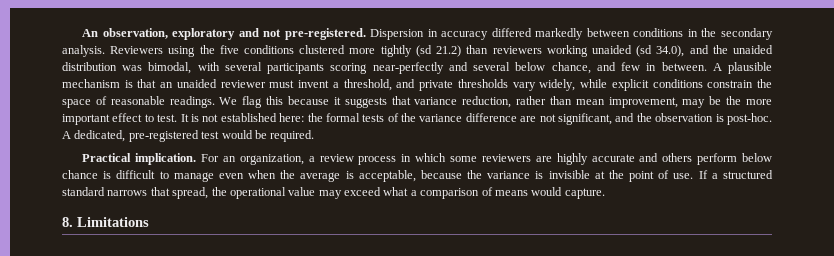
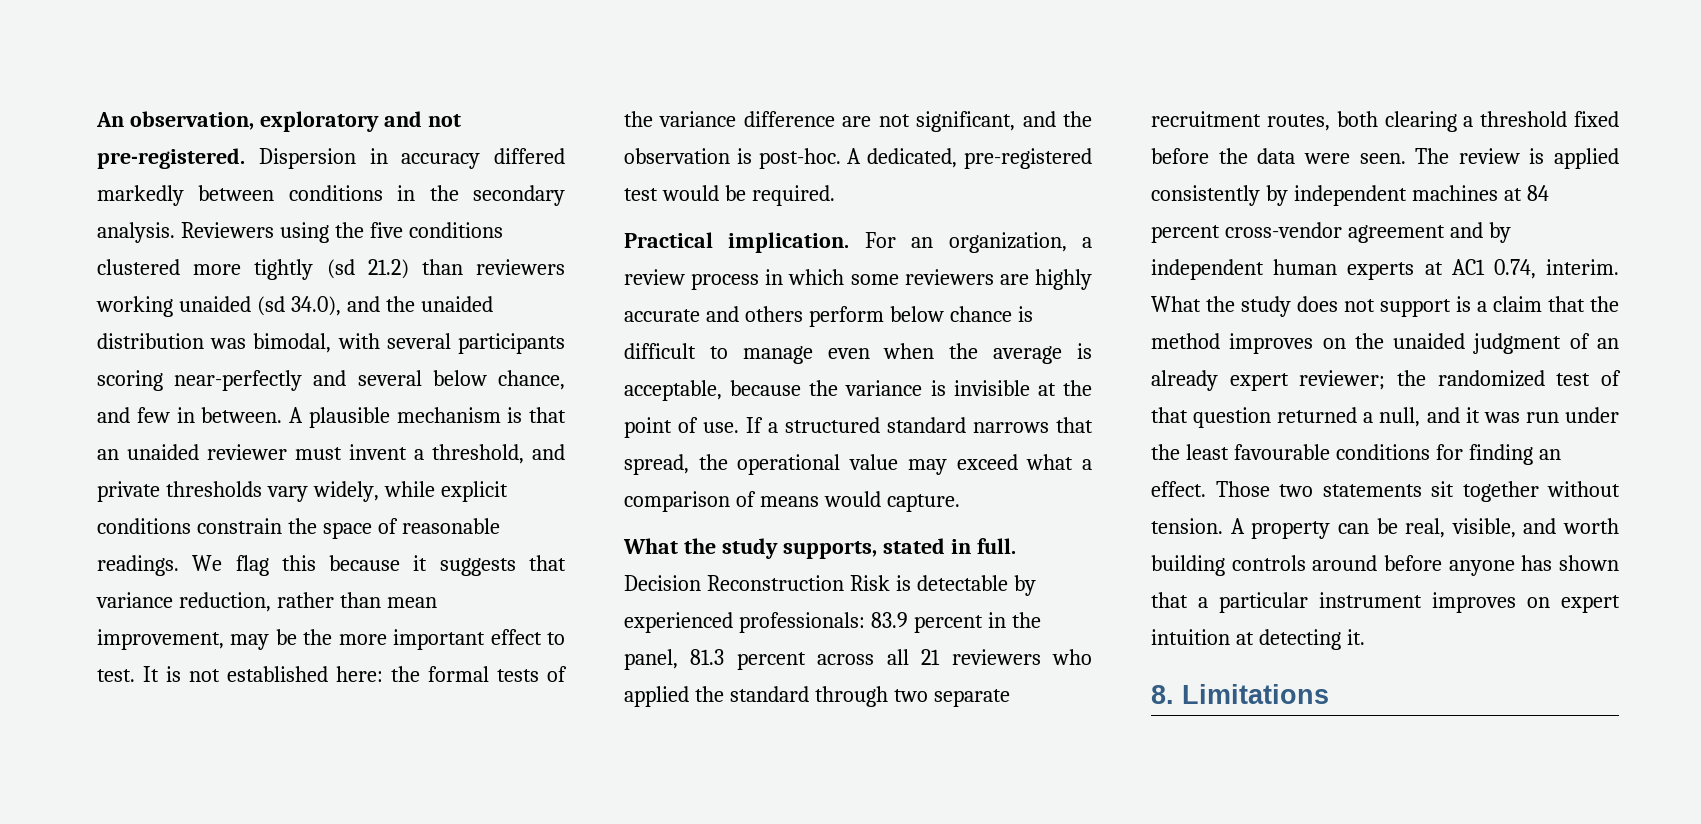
(605, 193) none -> [623,538,1016,559] [624,575,1036,596] [624,612,1041,633] [624,649,1092,670] [624,686,1010,707] [1151,111,1619,132] [1151,148,1619,169] [1151,185,1549,206] [1151,222,1511,243] [1151,259,1619,280] [1151,296,1619,317] [1151,333,1619,354] [1151,370,1621,391] [1151,407,1619,428] [1151,444,1561,465] [1151,481,1620,502] [1151,518,1619,539] [1151,555,1619,576] [1151,592,1620,613] [1151,629,1365,650] // What the study supports, stated in full. Decision Reconstruction Risk is detectable by experienced professionals: 83.9 percent in the panel, 81.3 percent across all 21 reviewers who applied the standard through two separate recruitment routes, both clearing a threshold fixed before the data were seen. The review is applied consistently by independent machines at 84 percent cross-vendor agreement and by independent human experts at AC1 0.74, interim. What the study does not support is a claim that the method improves on the unaided judgment of an already expert reviewer; the randomized test of that question returned a null, and it was run under the least favourable conditions for finding an effect. Those two statements sit together without tension. A property can be real, visible, and worth building controls around before anyone has shown that a particular instrument improves on expert intuition at detecting it.

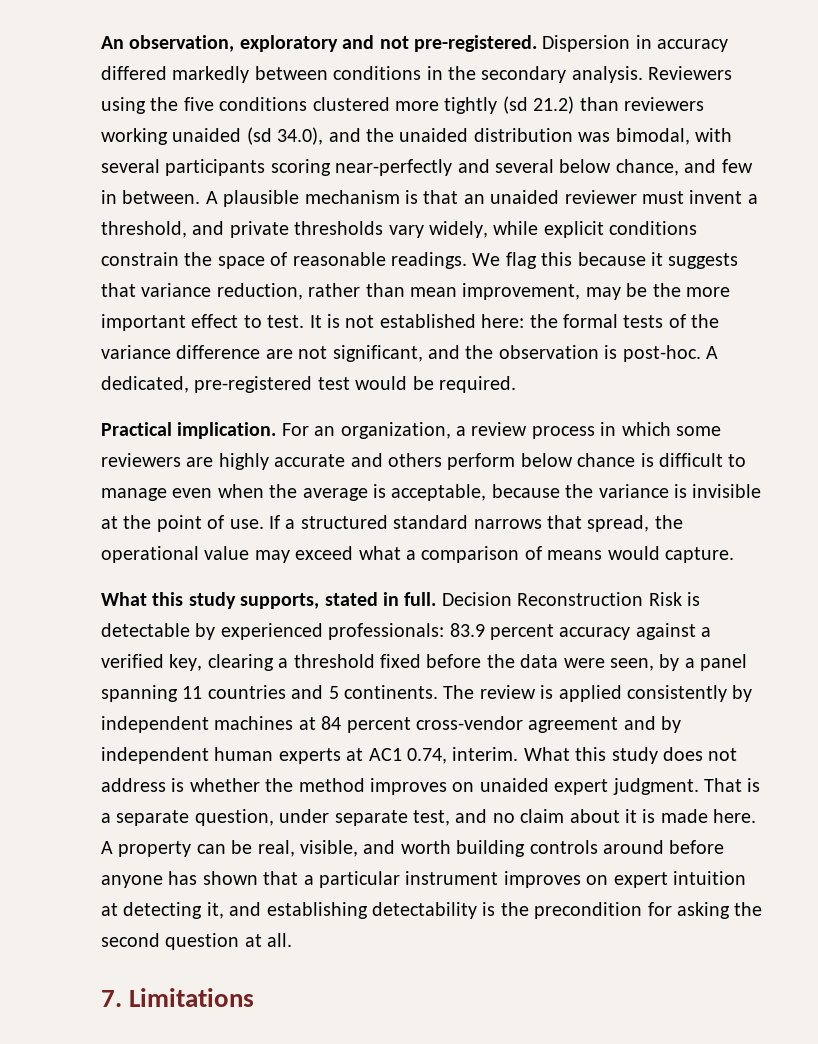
[683,538,716,554] the -> [152,592,184,606] this
[987,612,1041,628] [624,649,1092,670] [624,686,1010,707] [1151,111,1378,131] in the panel, 81.3 percent across all 21 reviewers who applied the standard through two separate recruitment routes, both -> [559,623,712,640] [101,654,203,671] accuracy against a verified key,
[1359,153,1406,164] seen. -> [609,654,748,671] [101,685,438,702] seen, by a panel spanning 11 countries and 5 continents.
[1206,296,1235,312] the -> [575,747,607,761] this
[1380,296,1619,317] [1151,333,1619,354] [1151,370,1621,391] [1151,407,1619,428] [1151,444,1561,465] [1151,481,1620,502] [1151,518,1223,534] support is a claim that the method improves on the unaided judgment of an already expert reviewer; the randomized test of that question returned a null, and it was run under the least favourable conditions for finding an effect. Those two statements sit together without tension. -> [101,778,761,795] [101,809,757,826] address is whether the method improves on unaided expert judgment. That is a separate question, under separate test, and no claim about it is made here.
[1346,629,1365,645] [1151,685,1174,704] it. // 8. -> [206,902,763,919] [101,933,293,950] [101,990,122,1007] it, and establishing detectability is the precondition for asking the second question at all. // 7.

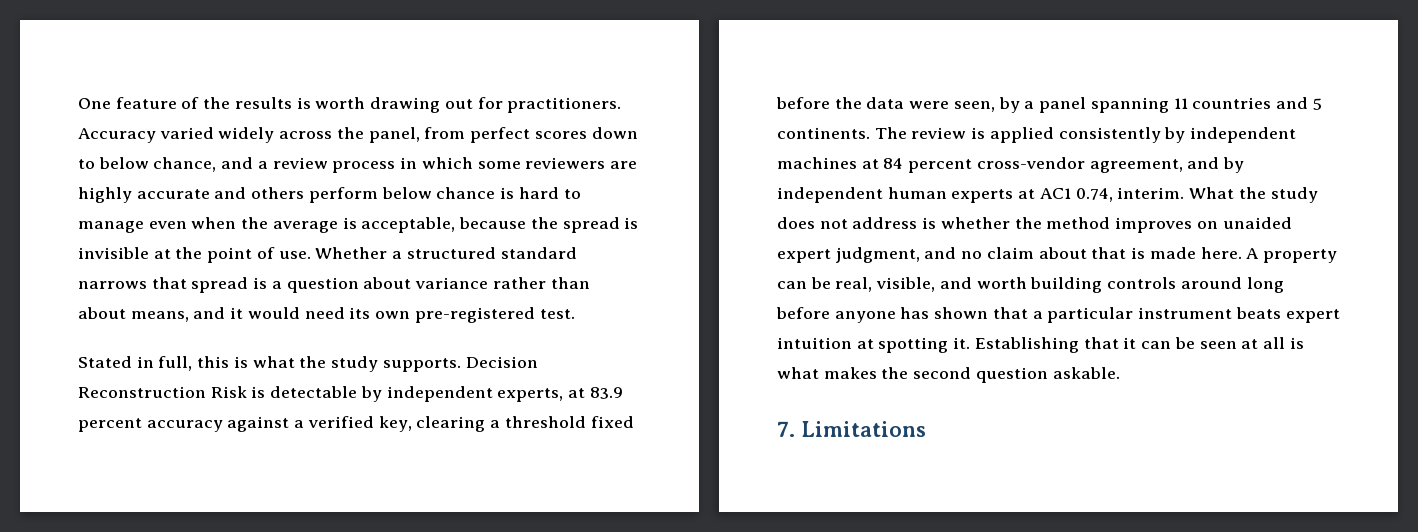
[101,35,729,52] [101,66,733,83] [101,96,704,114] [101,127,732,145] [101,159,753,176] [101,190,758,207] [101,221,698,238] [101,252,739,269] [101,283,730,300] [101,314,720,331] [101,345,718,362] [101,376,516,393] [101,422,451,439] An observation, exploratory and not pre-registered. Dispersion in accuracy differed markedly between conditions in the secondary analysis. Reviewers using the five conditions clustered more tightly (sd 21.2) than reviewers working unaided (sd 34.0), and the unaided distribution was bimodal, with several participants scoring near-perfectly and several below chance, and few in between. A plausible mechanism is that an unaided reviewer must invent a threshold, and private thresholds vary widely, while explicit conditions constrain the space of reasonable readings. We flag this because it suggests that variance reduction, rather than mean improvement, may be the more important effect to test. It is not established here: the formal tests of the variance difference are not significant, and the observation is post-hoc. A dedicated, pre-registered test would be required. // Practical implication. For an organization, -> [78,97,622,113] [78,127,638,143] [78,157,254,172] One feature of the results is worth drawing out for practitioners. Accuracy varied widely across the panel, from perfect scores down to below chance, and
[658,453,723,467] difficult -> [518,187,559,199] hard
[598,484,669,498] variance -> [562,217,620,233] spread
[269,515,280,529] If -> [315,247,388,259] Whether
[587,515,683,532] [101,546,734,563] [101,592,437,609] spread, the operational value may exceed what a comparison of means would capture. // What this study supports, stated in full. -> [191,277,590,293] [78,307,575,323] [78,356,461,372] spread is a question about variance rather than about means, and it would need its own pre-registered test. // Stated in full, this is what the study supports.
[220,623,445,640] experienced professionals: -> [386,386,586,402] independent experts, at
[528,717,619,733] agreement -> [1089,159,1183,173] agreement,
[575,747,607,761] this -> [1238,187,1266,199] the
[612,778,761,795] [101,809,450,826] judgment. That is a separate question, under separate test, -> [835,247,920,263] judgment,
[624,809,637,823] it -> [1091,247,1127,259] that
(664, 847) none -> [1246,277,1284,293] long
[503,871,609,888] improves on -> [1235,307,1281,319] beats
[123,902,730,919] detecting it, and establishing detectability is the precondition for asking -> [878,337,1304,353] [777,367,877,379] spotting it. Establishing that it can be seen at all is what makes
[244,933,293,947] at all. -> [1052,367,1120,379] askable.

